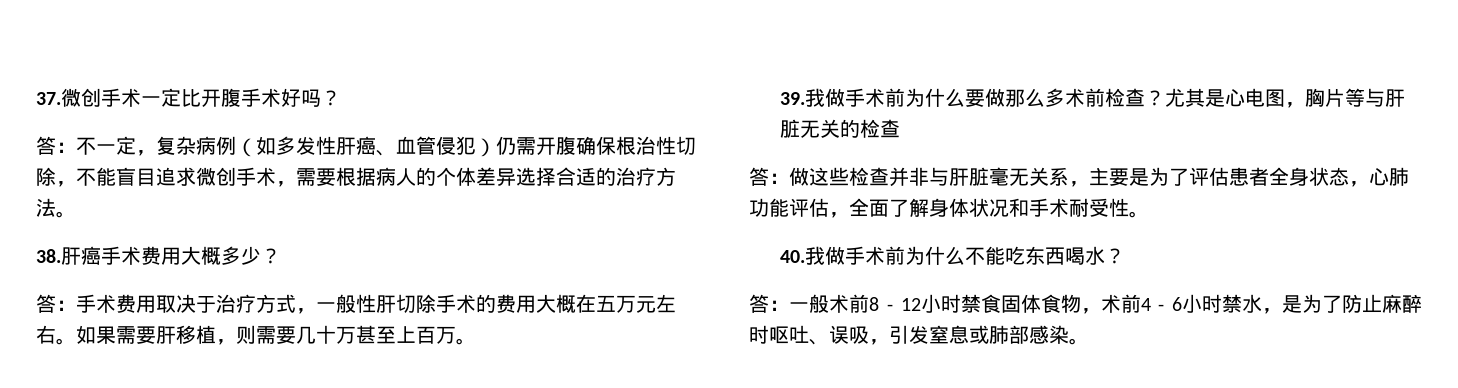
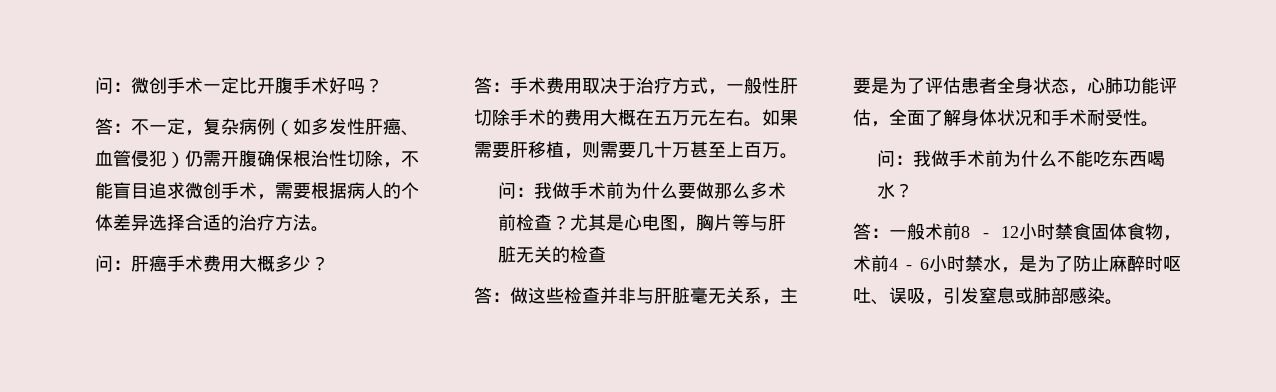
[36,92,61,105] 37. -> [95,77,131,94] 问：
[36,249,61,263] 38. -> [95,255,131,272] 问：
[780,92,806,105] 39. -> [498,182,535,199] 问：
[780,250,806,263] 40. -> [877,150,914,167] 问：

